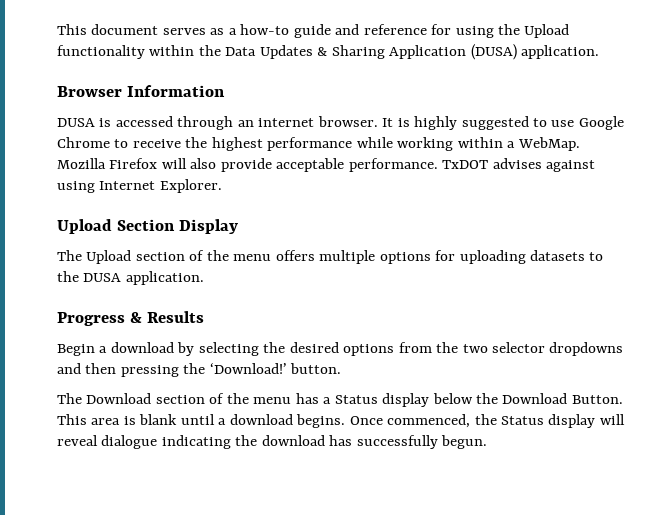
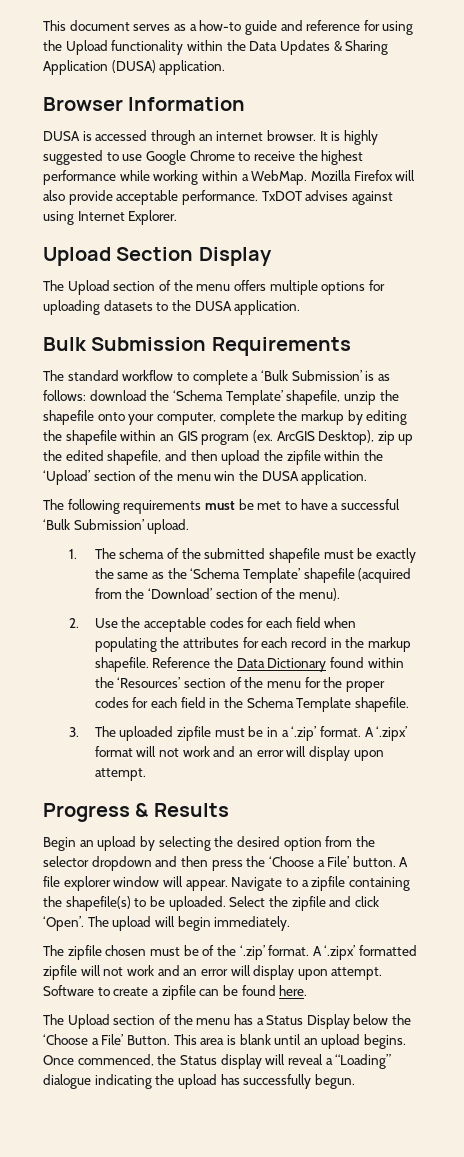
(204, 278) none -> [43,337,351,356] [43,370,390,385] [43,390,399,405] [43,410,408,425] [43,430,414,445] [43,450,383,465] [43,470,368,485] [43,499,400,514] [43,519,190,534] [68,548,416,563] [94,568,412,583] [94,588,340,601] [68,617,357,632] [94,637,411,652] [94,657,404,672] [94,677,385,692] [94,697,409,712] [68,726,408,741] [94,746,384,761] [94,768,146,781] // Bulk Submission Requirements // The standard workflow to complete a ‘Bulk Submission’ is as follows: download the ‘Schema Template’ shapefile, unzip the shapefile onto your computer, complete the markup by editing the shapefile within an GIS program (ex. ArcGIS Desktop), zip up the edited shapefile, and then upload the zipfile within the ‘Upload’ section of the menu win the DUSA application. // The following requirements must be met to have a successful ‘Bulk Submission’ upload. // 1. The schema of the submitted shapefile must be exactly the same as the ‘Schema Template’ shapefile (acquired from the ‘Download’ section of the menu). // 2. Use the acceptable codes for each field when populating the attributes for each record in the markup shapefile. Reference the Data Dictionary found within the ‘Resources’ section of the menu for the proper codes for each field in the Schema Template shapefile. // 3. The uploaded zipfile must be in a ‘.zip’ format. A ‘.zipx’ format will not work and an error will display upon attempt.
[99,342,174,353] a download -> [79,836,137,851] an upload
[343,342,624,356] [57,363,342,377] [57,393,152,404] options from the two selector dropdowns and then pressing the ‘Download!’ button. // The Download -> [283,836,375,851] [43,856,409,871] [43,876,410,891] [43,896,379,911] [43,916,291,931] [43,945,418,960] [43,965,383,980] [43,985,308,1000] [43,1014,110,1029] option from the selector dropdown and then press the ‘Choose a File’ button. A file explorer window will appear. Navigate to a zipfile containing the shapefile(s) to be uploaded. Select the zipfile and click ‘Open’. The upload will begin immediately. // The zipfile chosen must be of the ‘.zip’ format. A ‘.zipx’ formatted zipfile will not work and an error will display upon attempt. Software to create a zipfile can be found here. // The Upload
[382,393,430,407] display -> [306,1014,350,1029] Display
[502,393,568,404] Download -> [43,1034,124,1045] ‘Choose a File’
[218,414,293,425] a download -> [303,1034,361,1049] an upload
(98, 440) none -> [325,1054,392,1069] a “Loading”
[261,435,325,446] download -> [177,1074,217,1089] upload

